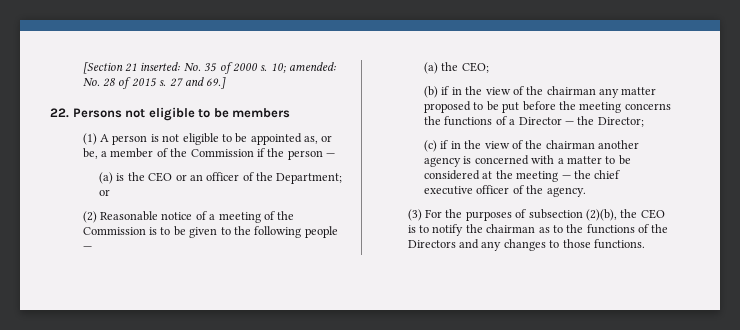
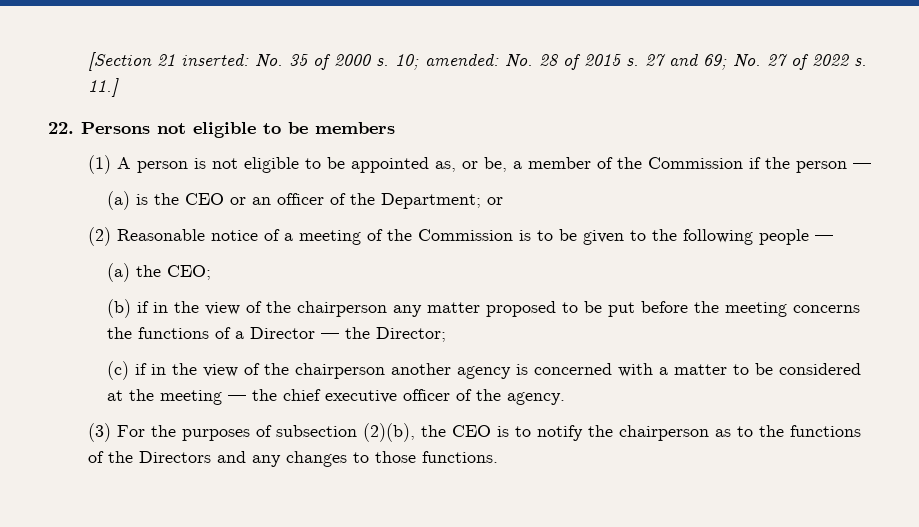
[206,77,227,89] 69.] -> [702,54,867,70] [87,78,119,97] 69; No. 27 of 2022 s. 11.]
[546,86,596,95] chairman -> [297,301,388,317] chairperson
[545,140,595,149] chairman -> [295,363,386,379] chairperson
[486,224,536,233] chairman -> [618,425,709,441] chairperson

